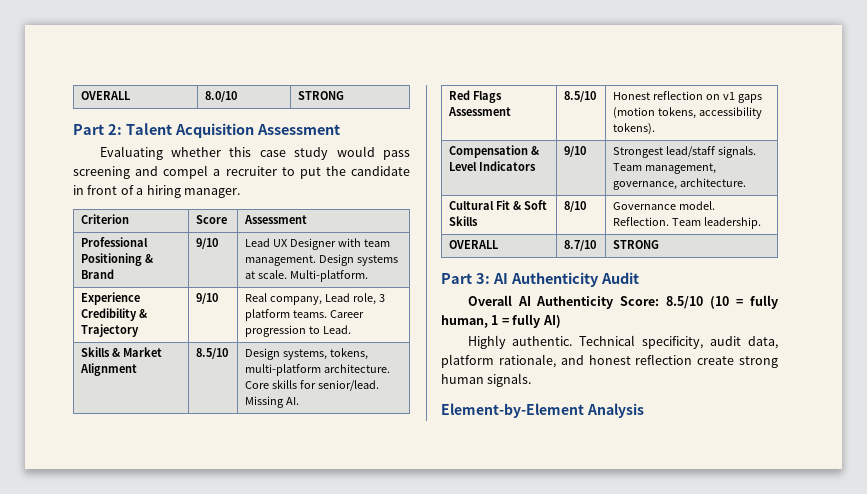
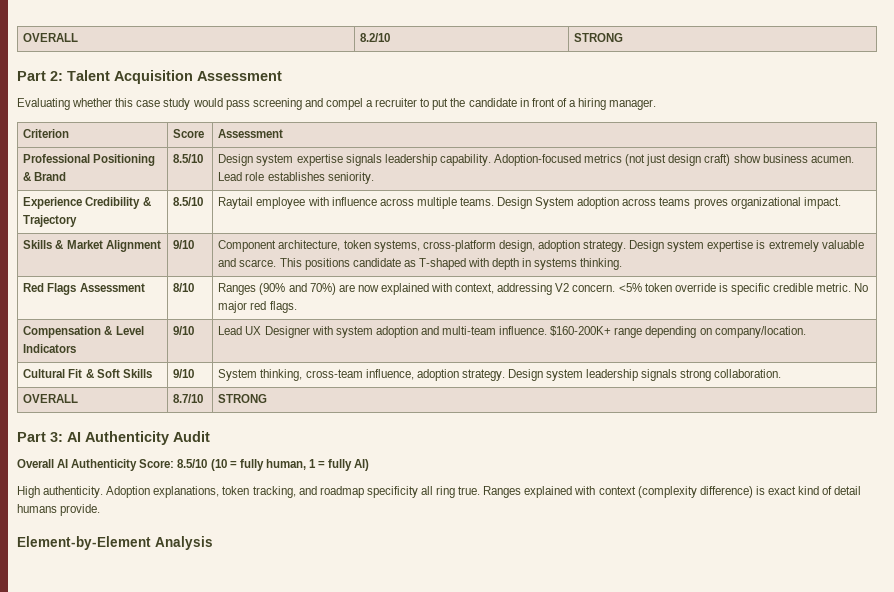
[81,91,131,100] [205,91,238,102] OVERALL | 8.0/10 -> [23,33,79,42] [360,33,391,42] OVERALL | 8.2/10
[196,238,219,249] [245,238,391,250] [245,254,399,266] [245,270,369,282] [81,292,141,305] [81,308,148,321] [81,324,140,337] [196,293,219,304] [245,293,386,305] [245,309,365,321] [245,325,352,337] [81,347,163,357] [80,363,138,376] [196,348,229,359] [245,348,369,360] [245,364,391,376] [245,380,380,391] [245,396,300,408] [449,90,503,103] [448,107,512,116] [564,91,597,102] [613,91,763,103] [613,107,763,119] [613,123,656,135] 9/10 | Lead UX Designer with team management. Design systems at scale. Multi-platform. // Experience Credibility & Trajectory | 9/10 | Real company, Lead role, 3 platform teams. Career progression to Lead. // Skills & Market Alignment | 8.5/10 | Design systems, tokens, multi-platform architecture. Core skills for senior/lead. Missing AI. // Red Flags Assessment | 8.5/10 | Honest reflection on v1 gaps (motion tokens, accessibility tokens). -> [173,154,204,163] [218,154,854,166] [218,172,374,184] [23,197,151,209] [23,215,78,227] [173,197,204,206] [218,197,841,209] [23,240,161,252] [173,240,195,249] [218,240,864,252] [218,258,623,270] [23,283,145,295] [173,283,195,292] [218,283,869,295] [218,301,297,313] 8.5/10 | Design system expertise signals leadership capability. Adoption-focused metrics (not just design craft) show business acumen. Lead role establishes seniority. // Experience Credibility & Trajectory | 8.5/10 | Raytail employee with influence across multiple teams. Design System adoption across teams proves organizational impact. // Skills & Market Alignment | 9/10 | Component architecture, token systems, cross-platform design, adoption strategy. Design system expertise is extremely valuable and scarce. This positions candidate as T-shaped with depth in systems thinking. // Red Flags Assessment | 8/10 | Ranges (90% and 70%) are now explained with context, addressing V2 concern. <5% token override is specific credible metric. No major red flags.
[613,146,757,158] [613,163,717,174] [613,178,747,190] Strongest lead/staff signals. Team management, governance, architecture. -> [218,326,806,338] Lead UX Designer with system adoption and multi-team influence. $160-200K+ range depending on company/location.
[564,201,587,212] [613,201,716,210] [613,217,762,229] 8/10 | Governance model. Reflection. Team leadership. -> [173,369,195,378] [218,369,782,381] 9/10 | System thinking, cross-team influence, adoption strategy. Design system leadership signals strong collaboration.
[467,335,778,349] [441,354,778,368] [441,373,532,387] Highly authentic. Technical specificity, audit data, platform rationale, and honest reflection create strong human signals. -> [17,486,862,498] [17,504,101,516] High authenticity. Adoption explanations, token tracking, and roadmap specificity all ring true. Ranges explained with context (complexity difference) is exact kind of detail humans provide.

